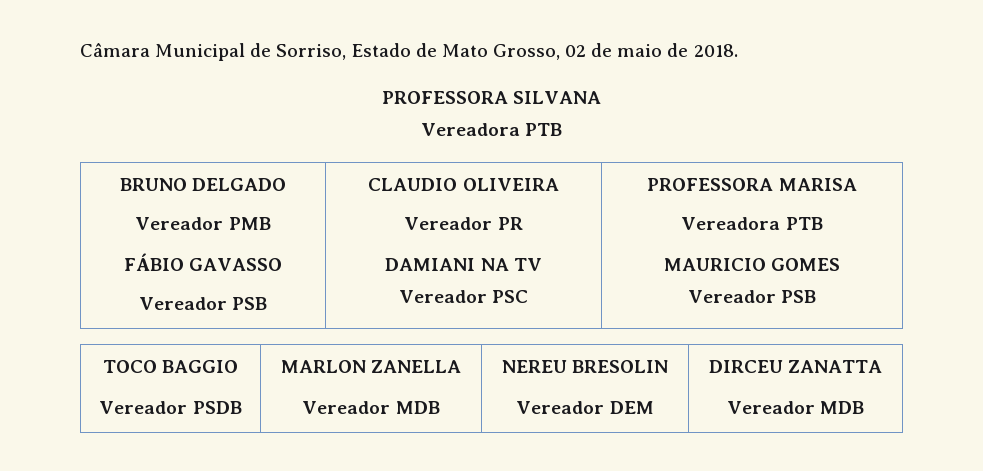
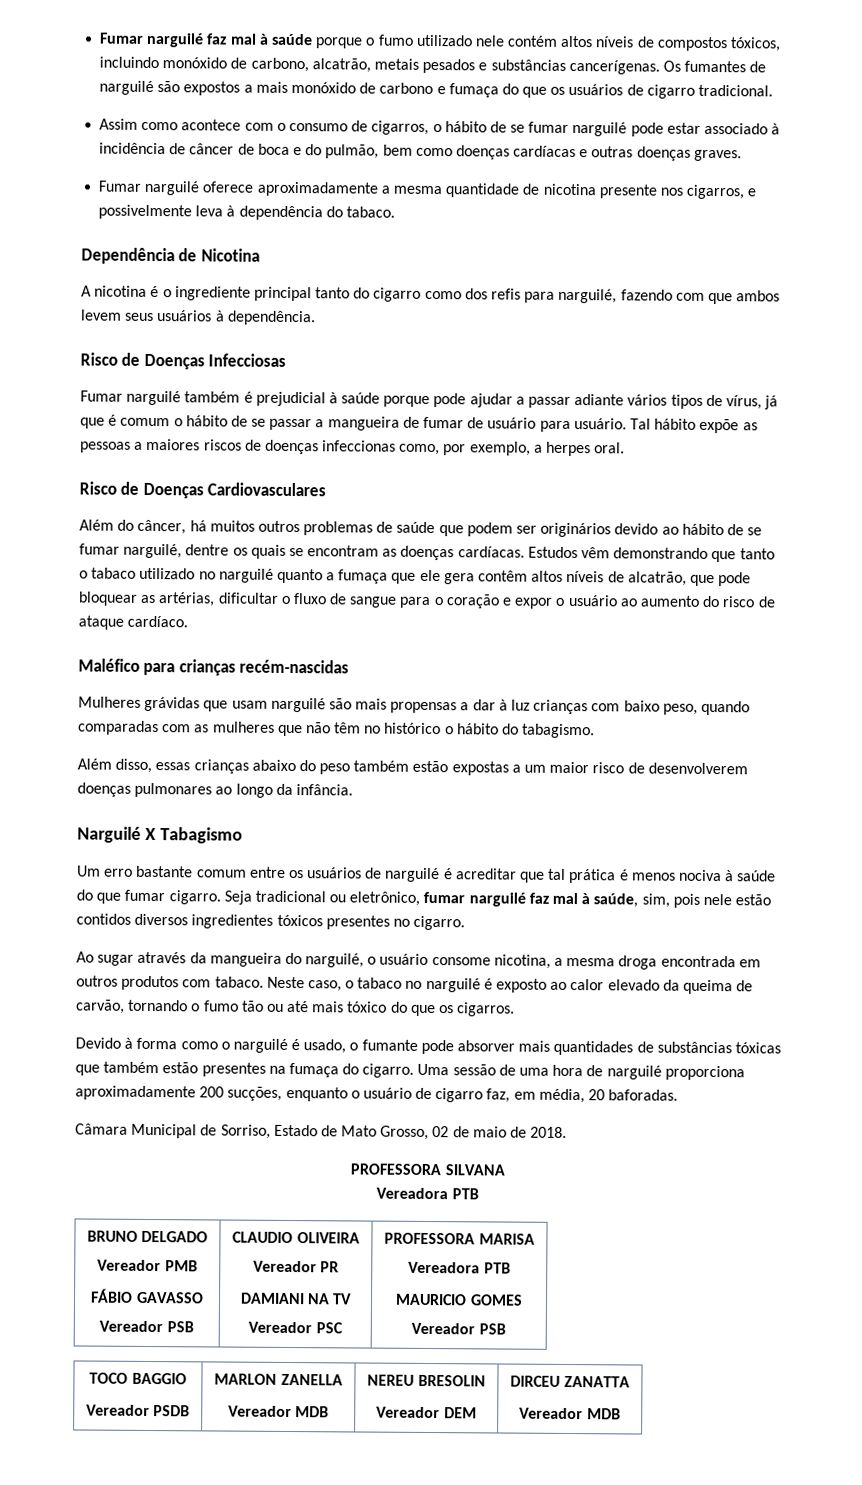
(80, 50) none -> [99,32,782,52] [99,56,767,75] [99,80,774,99] [99,118,781,137] [99,142,742,162] [98,180,757,200] [98,204,395,221] [81,247,260,265] [81,285,781,305] [81,309,316,326] [80,352,287,370] [80,390,779,410] [80,414,758,434] [80,438,626,457] [79,481,327,499] [79,519,763,538] [79,543,775,563] [79,567,752,587] [78,591,776,609] [78,615,189,630] [78,658,350,676] [78,696,750,716] [78,720,596,739] [77,758,748,776] [77,782,353,798] [77,826,243,844] [77,865,777,884] [76,889,772,908] [76,913,466,931] [76,951,761,970] [76,975,754,995] [76,999,516,1017] [75,1037,781,1056] [75,1061,745,1081] [75,1085,679,1104] Fumar narguilé faz mal à saúde porque o fumo utilizado nele contém altos níveis de compostos tóxicos, incluindo monóxido de carbono, alcatrão, metais pesados e substâncias cancerígenas. Os fumantes de narguilé são expostos a mais monóxido de carbono e fumaça do que os usuários de cigarro tradicional. // Assim como acontece com o consumo de cigarros, o hábito de se fumar narguilé pode estar associado à incidência de câncer de boca e do pulmão, bem como doenças cardíacas e outras doenças graves. // Fumar narguilé oferece aproximadamente a mesma quantidade de nicotina presente nos cigarros, e possivelmente leva à dependência do tabaco. // Dependência de Nicotina // A nicotina é o ingrediente principal tanto do cigarro como dos refis para narguilé, fazendo com que ambos levem seus usuários à dependência. // Risco de Doenças Infecciosas // Fumar narguilé também é prejudicial à saúde porque pode ajudar a passar adiante vários tipos de vírus, já que é comum o hábito de se passar a mangueira de fumar de usuário para usuário. Tal hábito expõe as pessoas a maiores riscos de doenças infeccionas como, por exemplo, a herpes oral. // Risco de Doenças Cardiovasculares // Além do câncer, há muitos outros problemas de saúde que podem ser originários devido ao hábito de se fumar narguilé, dentre os quais se encontram as doenças cardíacas. Estudos vêm demonstrando que tanto o tabaco utilizado no narguilé quanto a fumaça que ele gera contêm altos níveis de alcatrão, que pode bloquear as artérias, dificultar o fluxo de sangue para o coração e expor o usuário ao aumento do risco de ataque cardíaco. // Maléfico para crianças recém-nascidas // Mulheres grávidas que usam narguilé são mais propensas a dar à luz crianças com baixo peso, quando comparadas com as mulheres que não têm no histórico o hábito do tabagismo. // Além disso, essas crianças abaixo do peso também estão expostas a um maior risco de desenvolverem doenças pulmonares ao longo da infância. // Narguilé X Tabagismo // Um erro bastante comum entre os usuários de narguilé é acreditar que tal prática é menos nociva à saúde do que fumar cigarro. Seja tradicional ou eletrônico, fumar narguilé faz mal à saúde, sim, pois nele estão contidos diversos ingredientes tóxicos presentes no cigarro. // Ao sugar através da mangueira do narguilé, o usuário consome nicotina, a mesma droga encontrada em outros produtos com tabaco. Neste caso, o tabaco no narguilé é exposto ao calor elevado da queima de carvão, tornando o fumo tão ou até mais tóxico do que os cigarros. // Devido à forma como o narguilé é usado, o fumante pode absorver mais quantidades de substâncias tóxicas que também estão presentes na fumaça do cigarro. Uma sessão de uma hora de narguilé proporciona aproximadamente 200 sucções, enquanto o usuário de cigarro faz, em média, 20 baforadas. //

